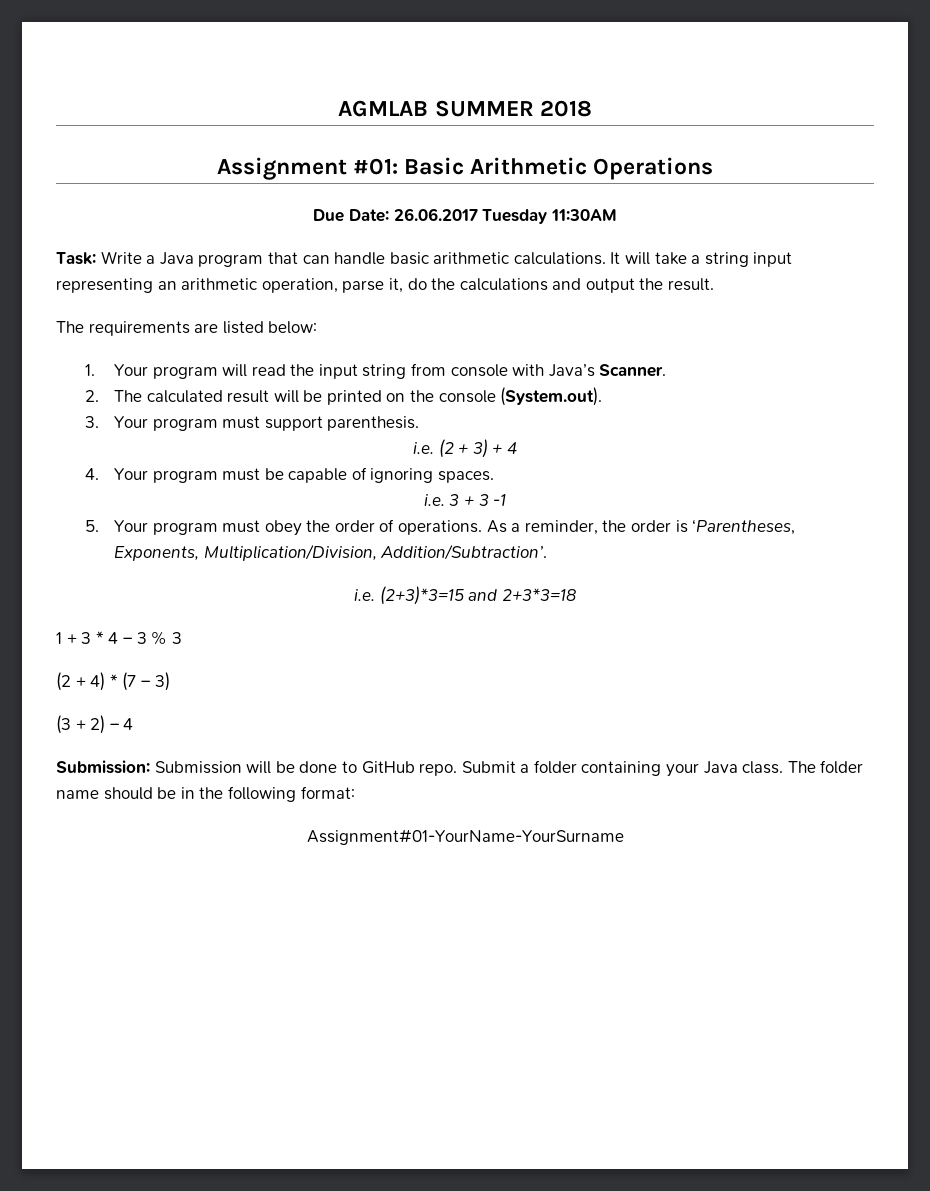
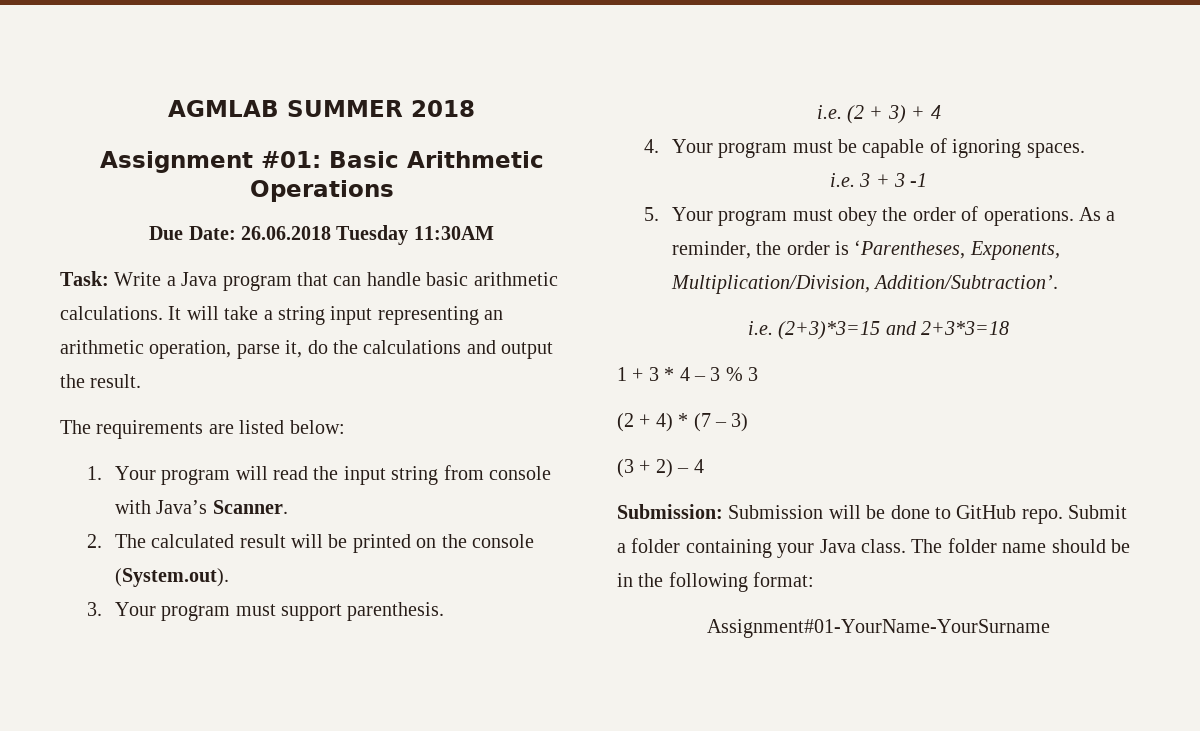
[393,208,478,221] 26.06.2017 -> [241,226,331,240] 26.06.2018

